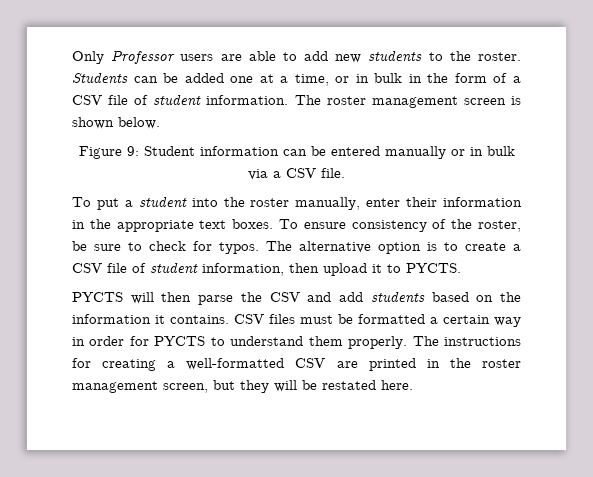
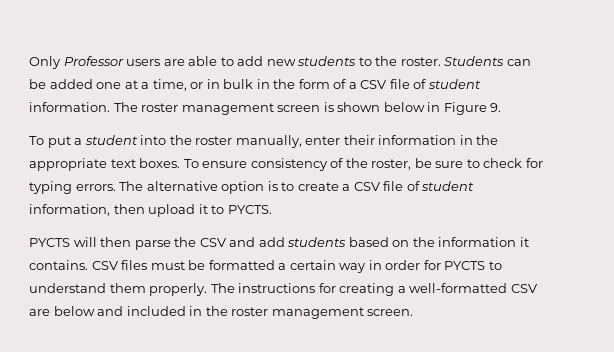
[118,117,160,129] [78,146,515,159] [248,168,345,180] below. // Figure 9: Student information can be entered manually or in bulk via a CSV file. -> [383,102,502,115] below in Figure 9.
[219,242,259,254] typos. -> [29,181,116,194] typing errors.
[368,358,416,371] printed -> [53,306,186,316] below and included
[163,380,413,393] screen, but they will be restated here. -> [367,309,414,316] screen.

